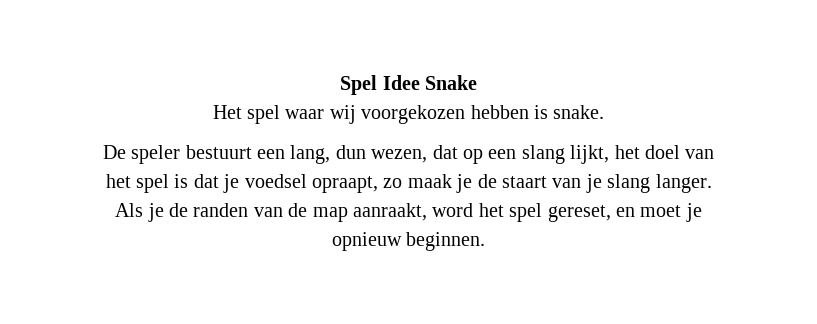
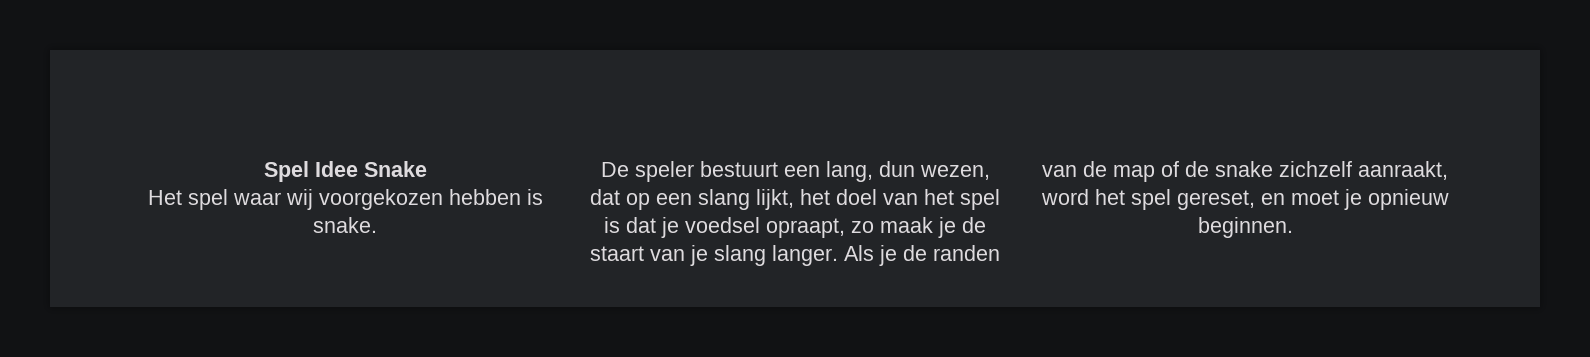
(348, 214) none -> [1161,161,1352,177] of de snake zichzelf

